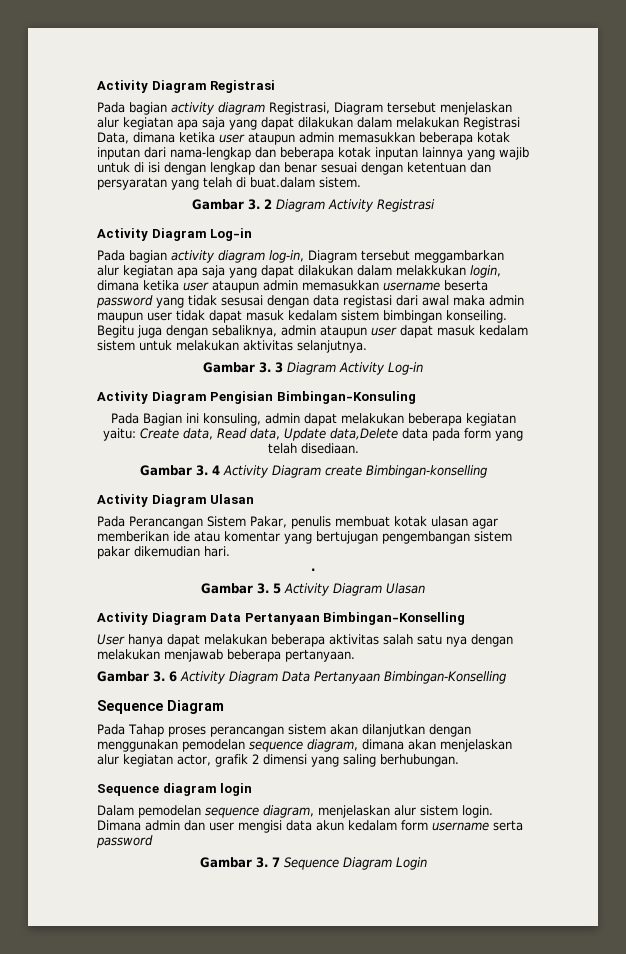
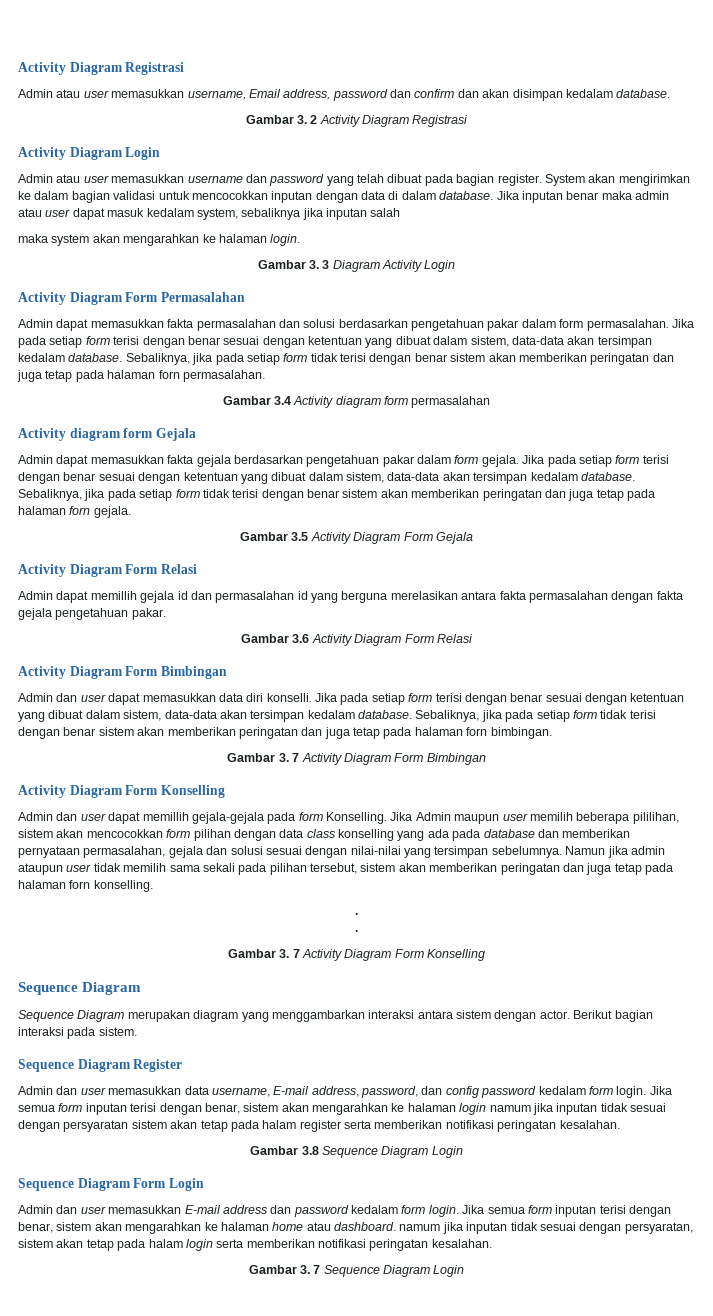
[97,80,276,93] [97,102,512,115] [97,117,520,130] [97,132,510,145] [97,147,529,160] [97,162,491,175] [97,177,361,190] Activity Diagram Registrasi // Pada bagian activity diagram Registrasi, Diagram tersebut menjelaskan alur kegiatan apa saja yang dapat dilakukan dalam melakukan Registrasi Data, dimana ketika user ataupun admin memasukkan beberapa kotak inputan dari nama-lengkap dan beberapa kotak inputan lainnya yang wajib untuk di isi dengan lengkap dan benar sesuai dengan ketentuan dan persyaratan yang telah di buat.dalam sistem. -> [18,62,185,75] [18,89,671,101] Activity Diagram Registrasi // Admin atau user memasukkan username, Email address, password dan confirm dan akan disimpan kedalam database.
[276,199,374,212] Diagram Activity -> [319,115,410,127] Activity Diagram
[210,228,253,241] [97,250,504,263] [97,265,501,278] [97,280,298,293] Log-in // Pada bagian activity diagram log-in, Diagram tersebut meggambarkan alur kegiatan apa saja yang dapat dilakukan dalam melakkukan login, dimana ketika user ataupun admin -> [125,147,161,160] [18,174,109,183] Login // Admin atau user
[444,280,488,291] beserta -> [245,174,267,183] dan
[188,295,524,308] [97,310,507,323] [97,325,528,338] [97,340,367,353] tidak sesusai dengan data registasi dari awal maka admin maupun user tidak dapat masuk kedalam sistem bimbingan konseiling. Begitu juga dengan sebaliknya, admin ataupun user dapat masuk kedalam sistem untuk melakukan aktivitas selanjutnya. -> [357,174,690,186] [18,191,669,203] [18,208,401,220] [18,234,301,246] telah dibuat pada bagian register. System akan mengirimkan ke dalam bagian validasi untuk mencocokkan inputan dengan data di dalam database. Jika inputan benar maka admin atau user dapat masuk kedalam system, sebaliknya jika inputan salah // maka system akan mengarahkan ke halaman login.
[388,362,423,375] [97,391,416,404] [110,413,516,426] [103,428,523,441] [267,443,359,454] [139,465,487,478] [97,494,255,507] [97,516,498,529] [97,531,512,544] [97,546,230,559] Log-in // Activity Diagram Pengisian Bimbingan-Konsuling // Pada Bagian ini konsuling, admin dapat melakukan beberapa kegiatan yaitu: Create data, Read data, Update data,Delete data pada form yang telah disediaan. // Gambar 3. 4 Activity Diagram create Bimbingan-konselling // Activity Diagram Ulasan // Pada Perancangan Sistem Pakar, penulis membuat kotak ulasan agar memberikan ide atau komentar yang bertujugan pengembangan sistem pakar dikemudian hari. -> [424,260,456,272] [18,292,245,305] [18,319,694,331] [18,336,652,348] [18,353,674,365] [17,370,265,382] [222,396,491,408] [18,428,196,441] [18,455,669,467] [18,472,635,484] [18,489,655,501] [18,506,131,518] [240,532,473,544] [18,564,197,577] [18,591,683,603] [18,608,166,620] [241,634,473,646] [18,666,227,679] [18,693,685,705] [18,710,656,722] [18,727,552,739] [227,753,486,765] [18,785,225,798] [18,812,679,824] [18,829,631,841] [18,846,665,858] [18,863,673,875] [18,880,153,892] [355,913,358,915] Login // Activity Diagram Form Permasalahan // Admin dapat memasukkan fakta permasalahan dan solusi berdasarkan pengetahuan pakar dalam form permasalahan. Jika pada setiap form terisi dengan benar sesuai dengan ketentuan yang dibuat dalam sistem, data-data akan tersimpan kedalam database. Sebaliknya, jika pada setiap form tidak terisi dengan benar sistem akan memberikan peringatan dan juga tetap pada halaman forn permasalahan. // Gambar 3.4 Activity diagram form permasalahan // Activity diagram form Gejala // Admin dapat memasukkan fakta gejala berdasarkan pengetahuan pakar dalam form gejala. Jika pada setiap form terisi dengan benar sesuai dengan ketentuan yang dibuat dalam sistem, data-data akan tersimpan kedalam database. Sebaliknya, jika pada setiap form tidak terisi dengan benar sistem akan memberikan peringatan dan juga tetap pada halaman forn gejala. // Gambar 3.5 Activity Diagram Form Gejala // Activity Diagram Form Relasi // Admin dapat memillih gejala id dan permasalahan id yang berguna merelasikan antara fakta permasalahan dengan fakta gejala pengetahuan pakar. // Gambar 3.6 Activity Diagram Form Relasi // Activity Diagram Form Bimbingan // Admin dan user dapat memasukkan data diri konselli. Jika pada setiap form terisi dengan benar sesuai dengan ketentuan yang dibuat dalam sistem, data-data akan tersimpan kedalam database. Sebaliknya, jika pada setiap form tidak terisi dengan benar sistem akan memberikan peringatan dan juga tetap pada halaman forn bimbingan. // Gambar 3. 7 Activity Diagram Form Bimbingan // Activity Diagram Form Konselling // Admin dan user dapat memillih gejala-gejala pada form Konselling. Jika Admin maupun user memilih beberapa pililihan, sistem akan mencocokkan form pilihan dengan data class konselling yang ada pada database dan memberikan pernyataan permasalahan, gejala dan solusi sesuai dengan nilai-nilai yang tersimpan sebelumnya. Namun jika admin ataupun user tidak memilih sama sekali pada pilihan tersebut, sistem akan memberikan peringatan dan juga tetap pada halaman forn konselling. // .
[273,583,425,596] [97,612,466,625] [97,634,513,647] [97,649,355,662] [97,671,506,684] [97,700,224,714] [97,724,471,737] [97,739,512,752] [97,754,459,767] [97,783,253,796] [97,805,493,818] [97,820,523,833] [96,835,153,848] 5 Activity Diagram Ulasan // Activity Diagram Data Pertanyaan Bimbingan-Konselling // User hanya dapat melakukan beberapa aktivitas salah satu nya dengan melakukan menjawab beberapa pertanyaan. // Gambar 3. 6 Activity Diagram Data Pertanyaan Bimbingan-Konselling // Sequence Diagram // Pada Tahap proses perancangan sistem akan dilanjutkan dengan menggunakan pemodelan sequence diagram, dimana akan menjelaskan alur kegiatan actor, grafik 2 dimensi yang saling berhubungan. // Sequence diagram login // Dalam pemodelan sequence diagram, menjelaskan alur sistem login. Dimana admin dan user mengisi data akun kedalam form username serta password -> [292,949,486,961] [18,982,142,995] [18,1010,653,1022] [18,1027,137,1039] [18,1059,183,1072] [18,1086,672,1098] [18,1103,666,1115] [18,1120,620,1132] [250,1146,463,1158] [18,1178,204,1191] [18,1205,671,1217] [18,1222,693,1234] [18,1239,492,1251] 7 Activity Diagram Form Konselling // Sequence Diagram // Sequence Diagram merupakan diagram yang menggambarkan interaksi antara sistem dengan actor. Berikut bagian interaksi pada sistem. // Sequence Diagram Register // Admin dan user memasukkan data username, E-mail address, password, dan config password kedalam form login. Jika semua form inputan terisi dengan benar, sistem akan mengarahkan ke halaman login namum jika inputan tidak sesuai dengan persyaratan sistem akan tetap pada halam register serta memberikan notifikasi peringatan kesalahan. // Gambar 3.8 Sequence Diagram Login // Sequence Diagram Form Login // Admin dan user memasukkan E-mail address dan password kedalam form login. Jika semua form inputan terisi dengan benar, sistem akan mengarahkan ke halaman home atau dashboard. namum jika inputan tidak sesuai dengan persyaratan, sistem akan tetap pada halam login serta memberikan notifikasi peringatan kesalahan.

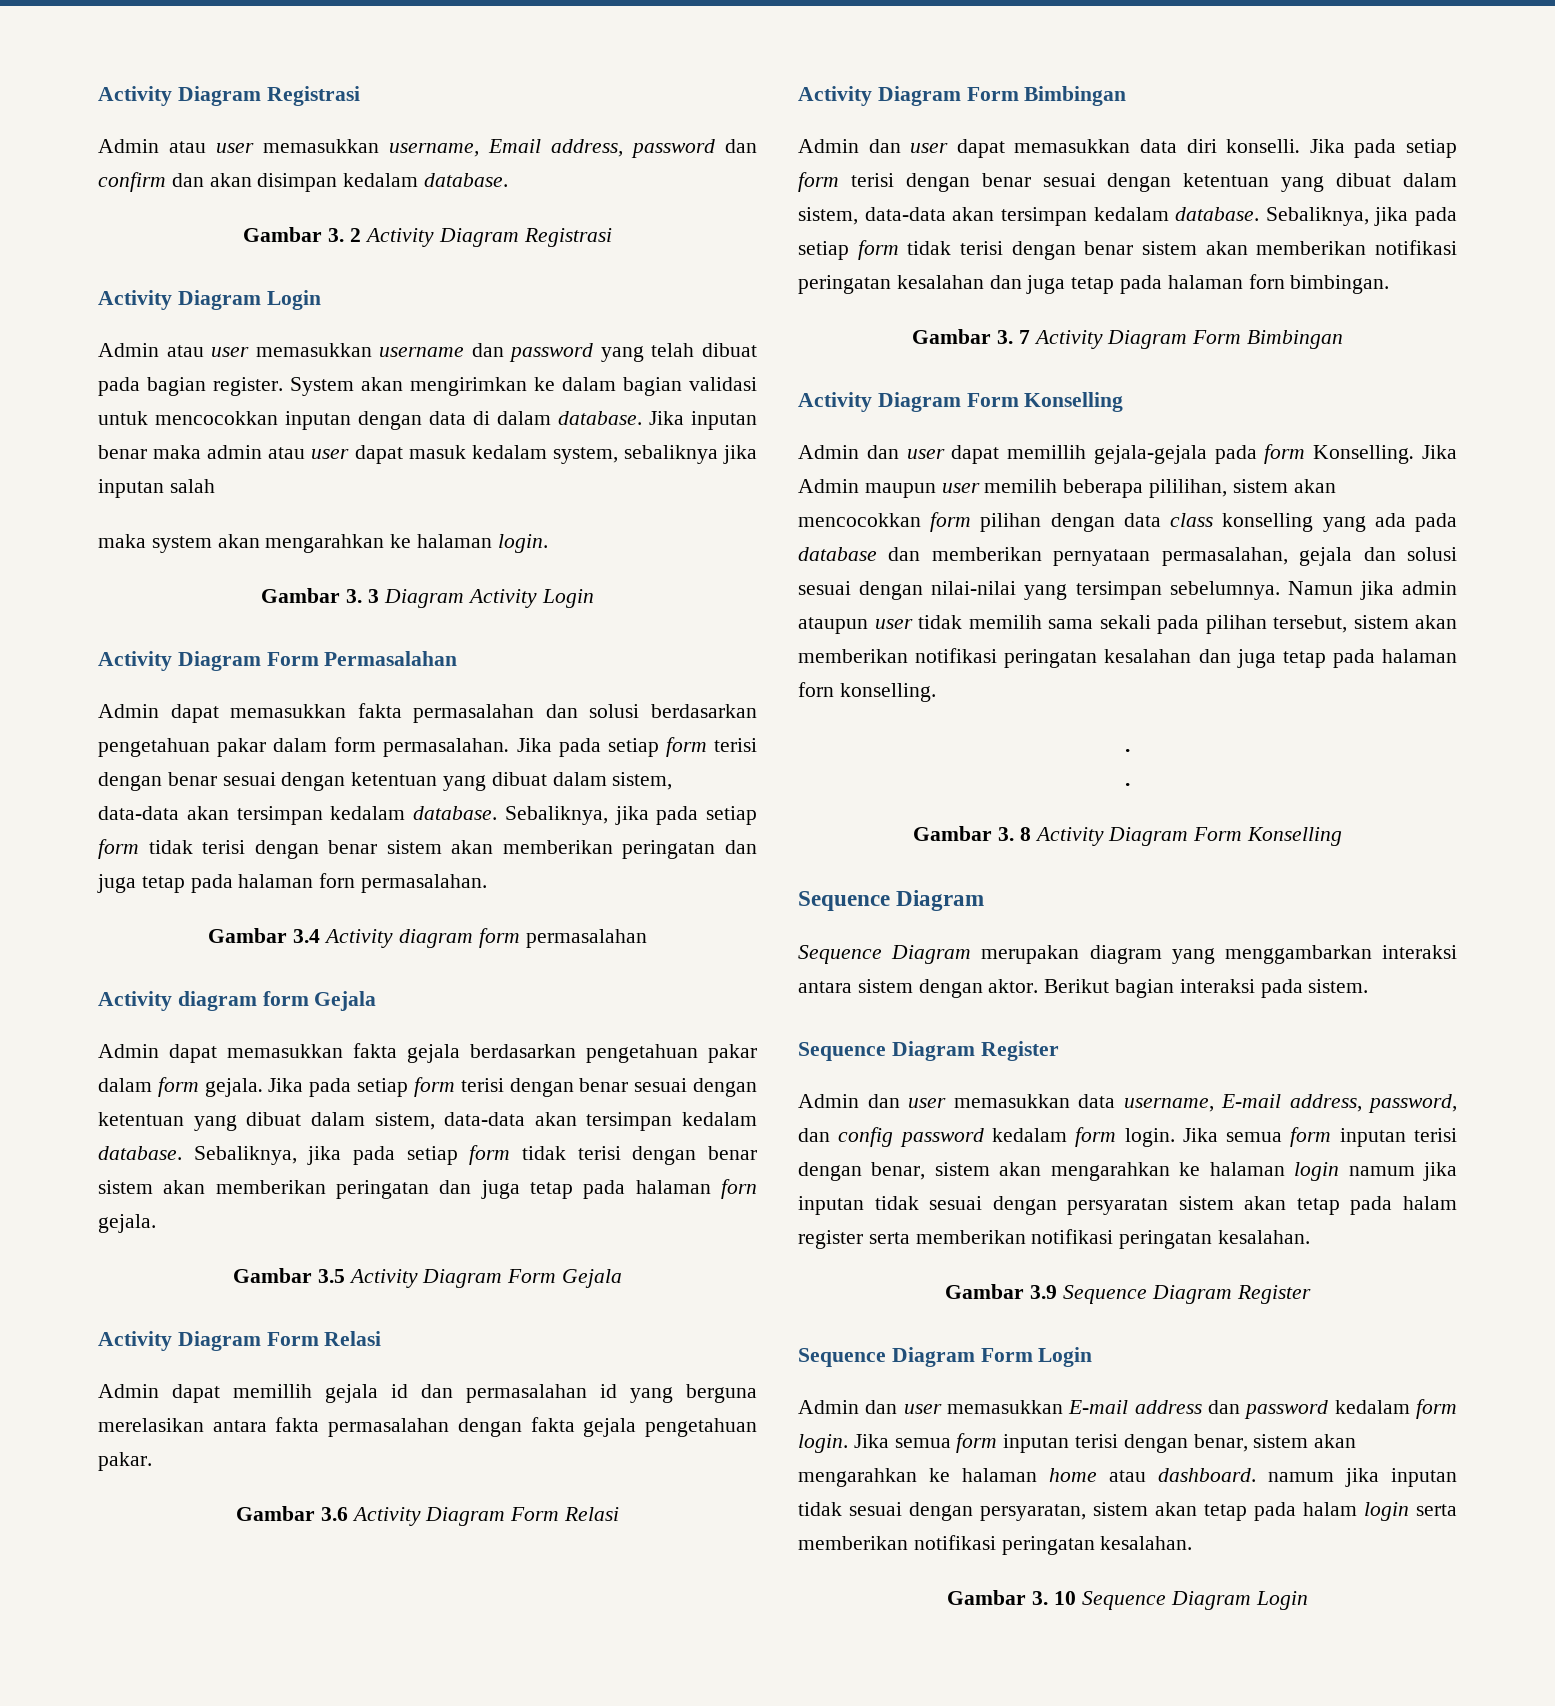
[238,727,298,739] peringatan -> [1375,240,1457,255] [798,275,984,294] notifikasi peringatan kesalahan
[500,863,560,875] peringatan -> [915,648,1192,668] notifikasi peringatan kesalahan
[292,949,300,958] 7 -> [1019,827,1031,841] 8
[539,1010,570,1019] actor. -> [988,979,1039,993] aktor.
[301,1146,463,1158] 3.8 Sequence Diagram Login -> [1030,1285,1311,1304] 3.9 Sequence Diagram Register
[313,1265,321,1274] 7 -> [1054,1591,1077,1605] 10

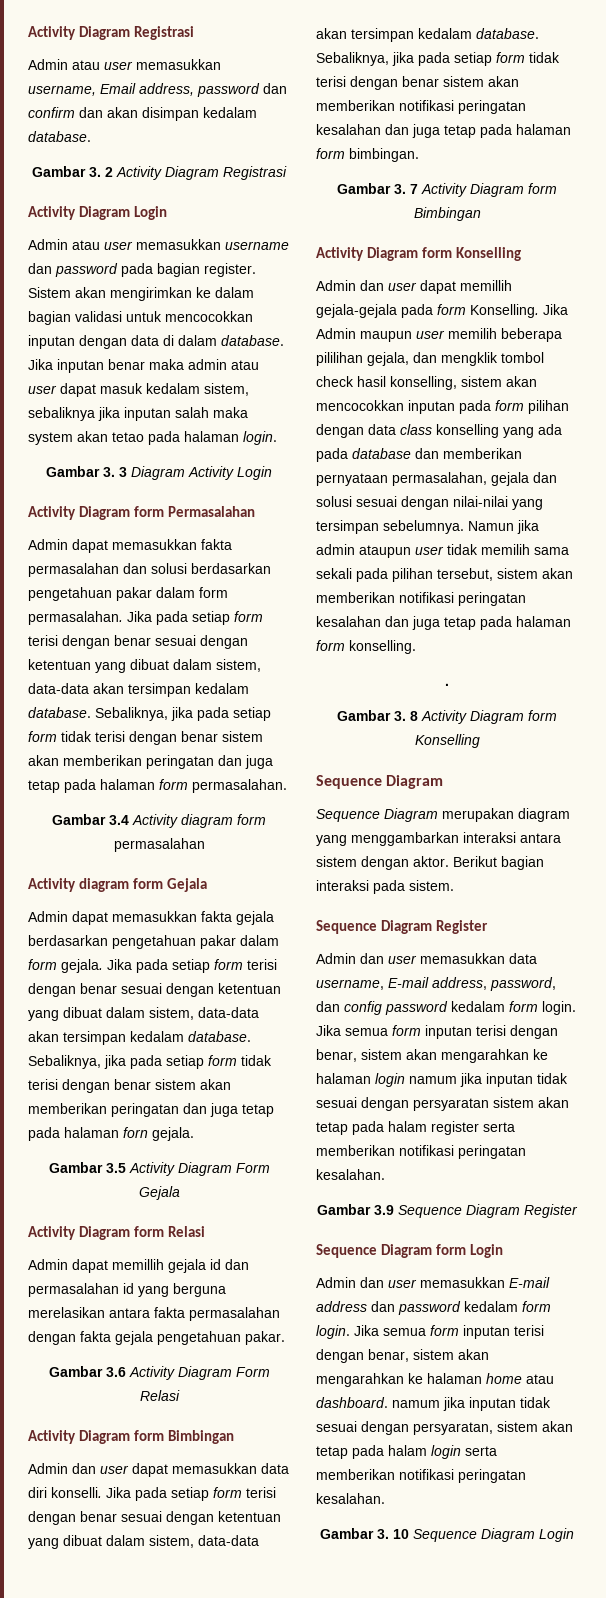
[600,343,757,362] yang telah dibuat -> (118, 270) none
[290,377,354,396] System -> [28,287,71,298] Sistem
[552,447,618,464] system, -> [204,383,249,396] sistem,
(215, 486) // -> (209, 412) none
[265,534,412,553] mengarahkan ke -> [112,431,180,445] tetao pada
[266,652,319,666] Form -> [134,506,165,517] form
[319,873,356,888] forn -> [159,779,188,790] form
[266,1332,319,1346] Form -> [134,1226,165,1237] form
[966,87,1019,101] Form -> [134,1430,165,1441] form
[1248,274,1285,289] forn -> [316,148,345,159] form
[1192,330,1242,344] Form -> [528,183,557,194] form
[966,393,1019,407] Form -> [422,247,453,258] form
[1149,479,1228,498] pililihan, -> [316,352,544,366] [316,376,457,390] pililihan gejala, dan mengklik tombol check hasil konselling,
(921, 520) none -> [408,400,491,414] inputan pada
[798,682,834,697] forn -> [316,640,345,651] form
[1125,783,1130,786] // . -> (449, 684) none
[1193,827,1243,841] Form -> [528,710,557,721] form
[980,1348,1033,1362] Form -> [436,1244,467,1255] form

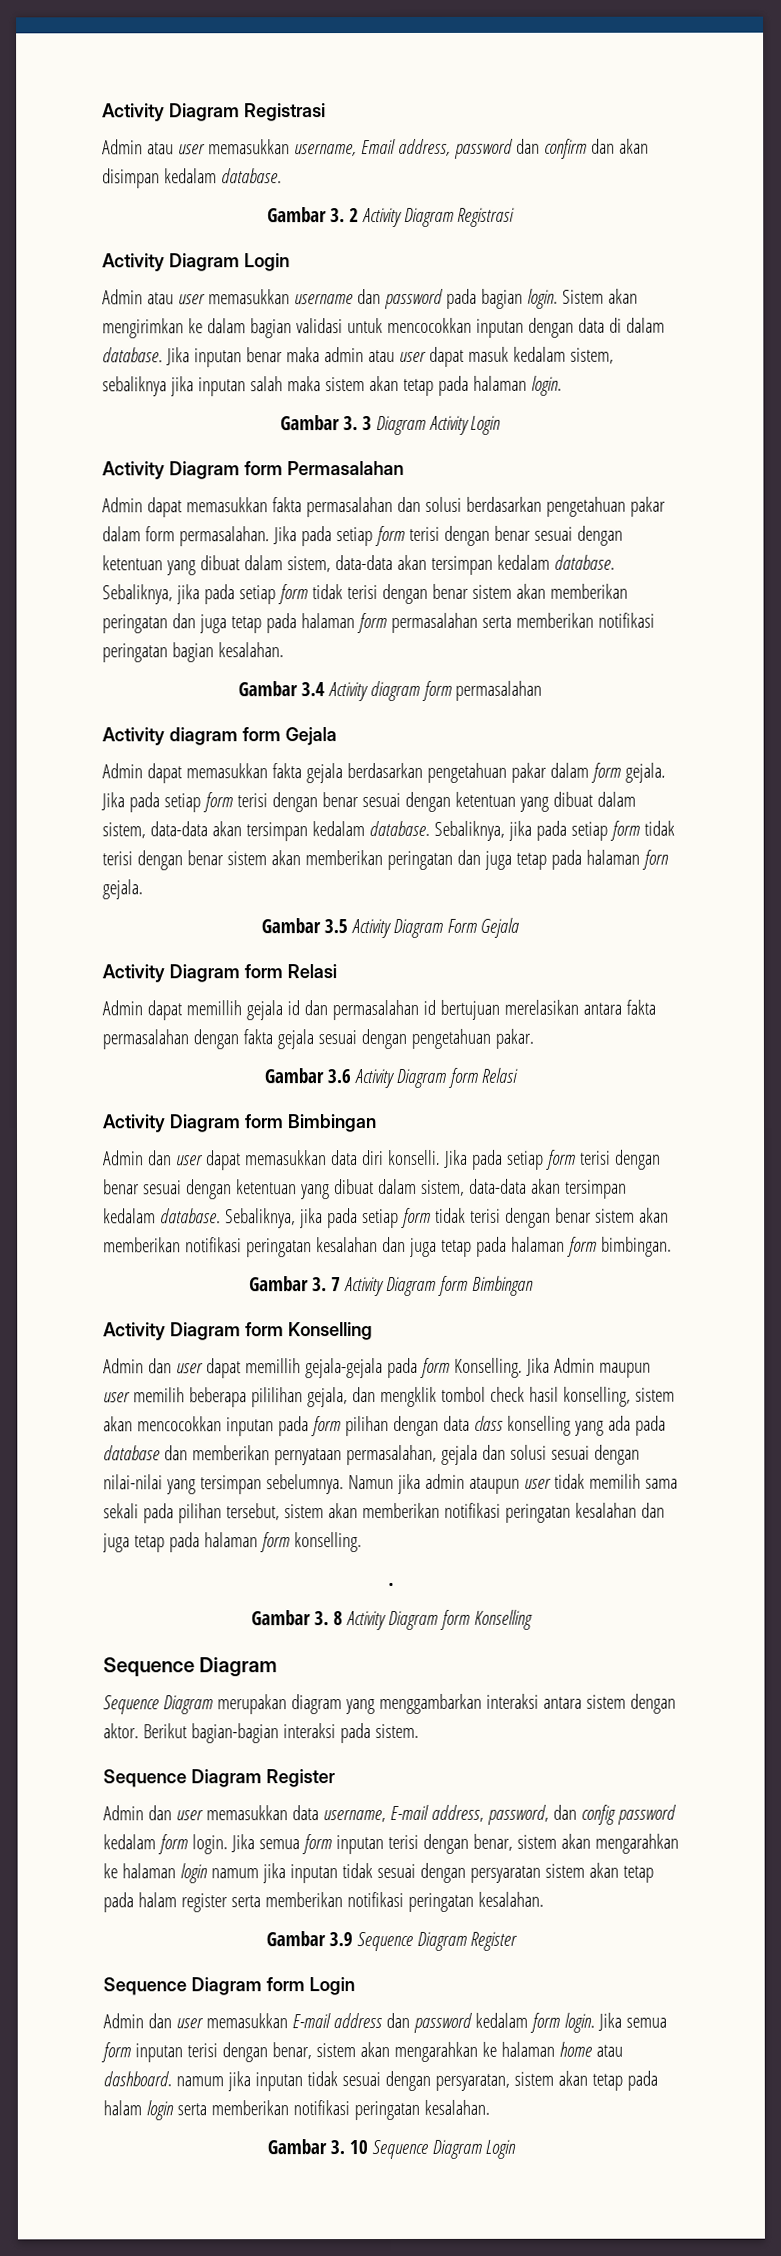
[204,263,256,277] register. -> [526,288,558,309] login.
[28,431,144,445] system akan tetao -> [324,375,434,396] sistem akan tetap
[192,779,287,793] permasalahan. -> [390,612,655,633] [102,642,284,663] permasalahan serta memberikan notifikasi peringatan bagian kesalahan.
[138,1283,226,1297] yang berguna -> [439,999,500,1020] bertujuan
(153, 1338) none -> [317,1028,407,1050] sesuai dengan
[235,1367,270,1377] Form -> [447,1067,478,1088] form
[501,856,544,870] bagian -> [190,1723,279,1744] bagian-bagian

